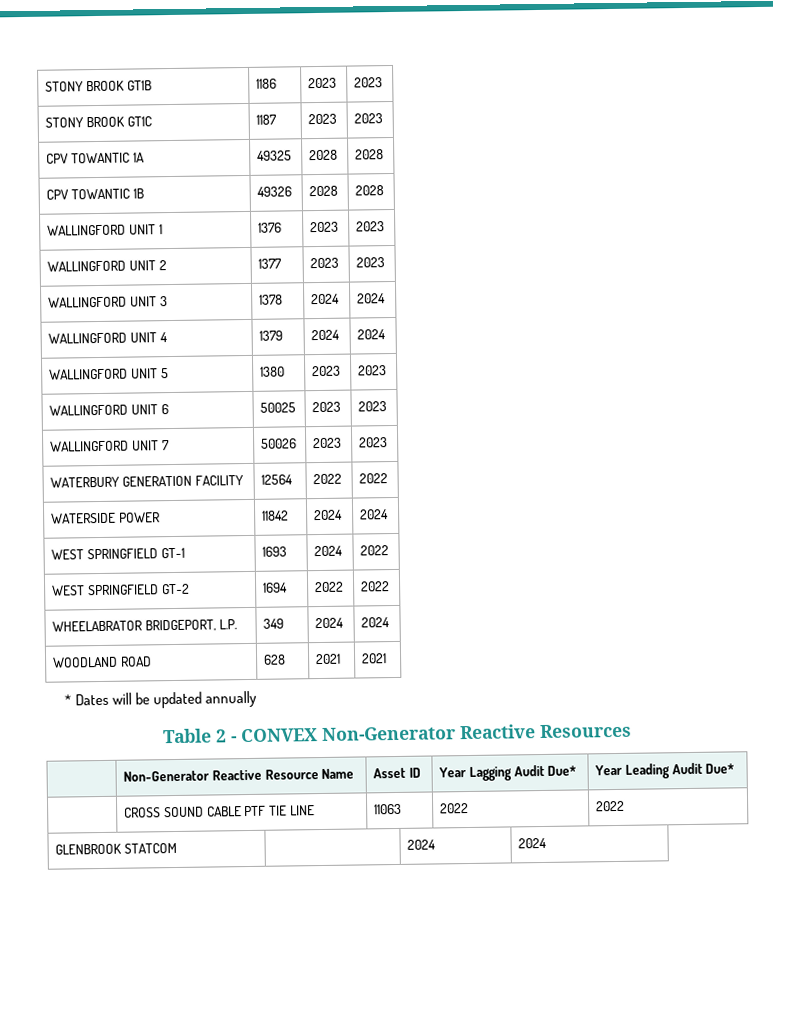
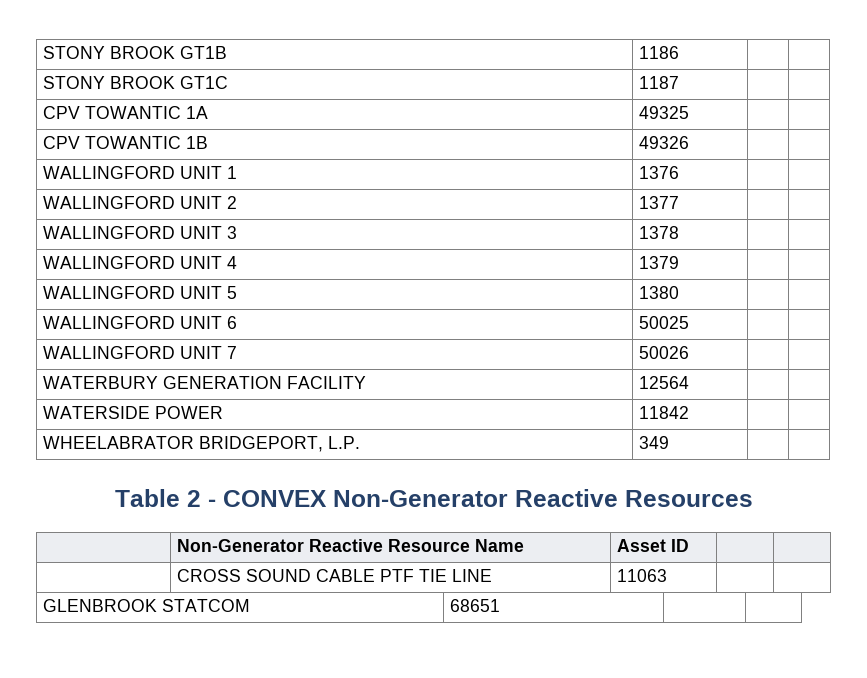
[308,77,338,89] [354,77,384,88] 2023 | 2023 -> (680, 52) |
[308,113,338,125] [354,113,384,124] 2023 | 2023 -> (680, 82) |
[309,149,339,161] [355,149,385,160] 2028 | 2028 -> (690, 112) |
[309,185,339,197] [355,185,385,196] 2028 | 2028 -> (690, 142) |
[310,221,340,233] [356,221,386,232] 2023 | 2023 -> (680, 172) |
[310,257,340,269] [356,257,386,268] 2023 | 2023 -> (680, 202) |
[311,293,341,305] [357,293,387,304] 2024 | 2024 -> (680, 232) |
[311,329,341,341] [357,329,387,340] 2024 | 2024 -> (680, 262) |
[312,365,342,377] [358,365,388,376] 2023 | 2023 -> (680, 292) |
[312,401,342,413] [358,401,388,412] 2023 | 2023 -> (690, 322) |
[313,437,343,449] [359,437,389,448] 2023 | 2023 -> (690, 352) |
[313,473,343,485] [359,473,389,484] 2022 | 2022 -> (690, 382) |
[314,509,344,521] [360,509,390,520] [51,547,185,560] [262,546,288,557] [314,545,344,557] [360,545,390,556] [52,583,190,596] [263,582,289,593] [315,581,345,593] [361,581,391,592] [52,619,237,632] [263,618,285,629] [315,617,345,629] [361,617,391,628] [53,656,153,668] [264,654,287,665] [316,653,342,665] [362,653,388,664] [64,690,258,709] 2024 | 2024 // WEST SPRINGFIELD GT-1 | 1693 | 2024 | 2022 // WEST SPRINGFIELD GT-2 | 1694 | 2022 | 2022 // WHEELABRATOR BRIDGEPORT, L.P. | 349 | 2024 | 2024 // WOODLAND ROAD | 628 | 2021 | 2021 // * Dates will be updated annually -> [43,436,361,452] [639,436,670,449] | // WHEELABRATOR BRIDGEPORT, L.P. | 349 | |
[439,764,578,781] [595,762,736,779] Year Lagging Audit Due* | Year Leading Audit Due* -> (690, 545) |
[440,802,470,814] [596,800,626,812] 2022 | 2022 -> (668, 575) |
[407,839,437,850] [518,837,548,849] | 2024 | 2024 -> [450,599,501,612] 68651 | |

